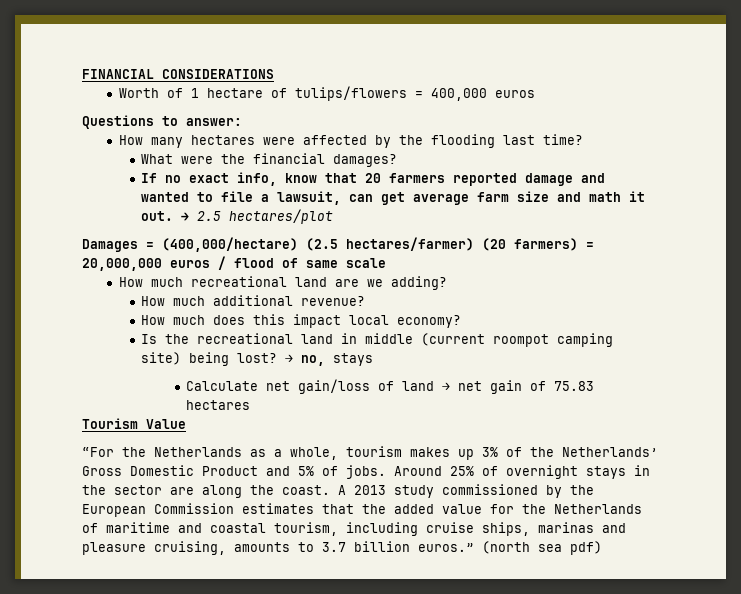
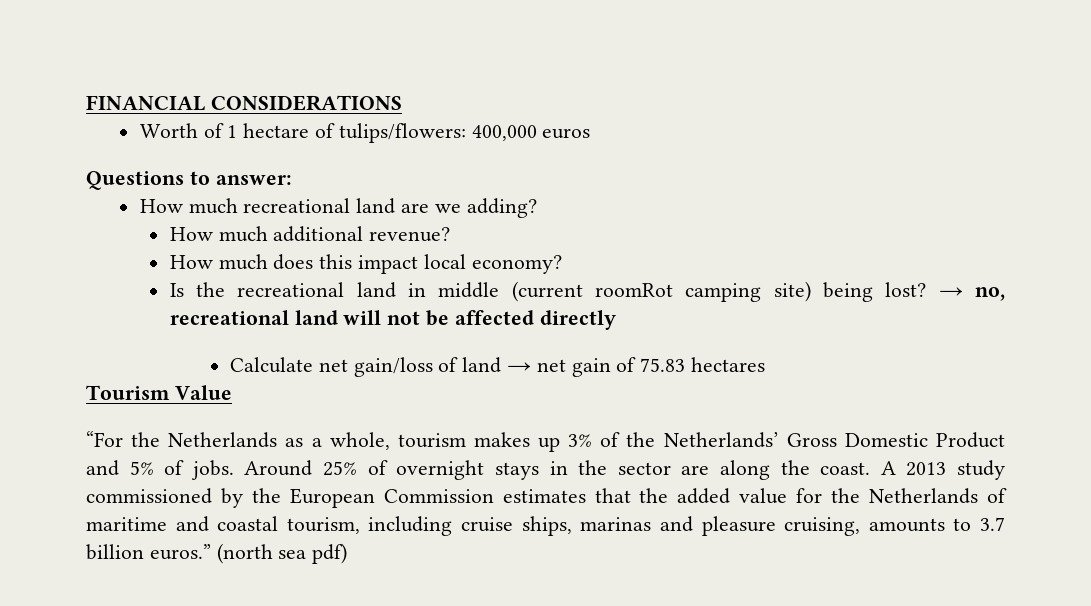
[294,86,423,101] tulips/flowers = -> [338,123,466,143] tulips/flowers:
[118,134,583,148] [141,153,398,167] [141,172,606,186] [141,191,646,205] [141,209,334,224] [82,237,594,252] [82,256,386,271] // How many hectares were affected by the flooding last time? // What were the financial damages? // If no exact info, know that 20 farmers reported damage and wanted to file a lawsuit, can get average farm size and math it out. → 2.5 hectares/plot // Damages = (400,000/hectare) (2.5 hectares/farmer) (20 farmers) = 20,000,000 euros / flood of same scale -> (292, 180) none
[493,334,550,347] roompot -> [595,283,674,297] roomRot
[333,353,374,366] stays -> [169,310,616,330] recreational land will not be affected directly

